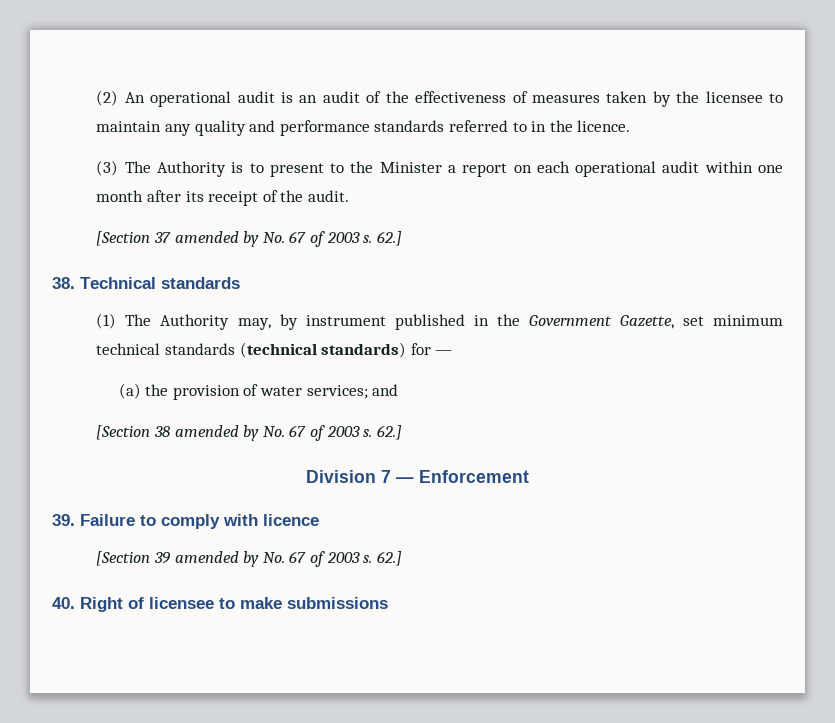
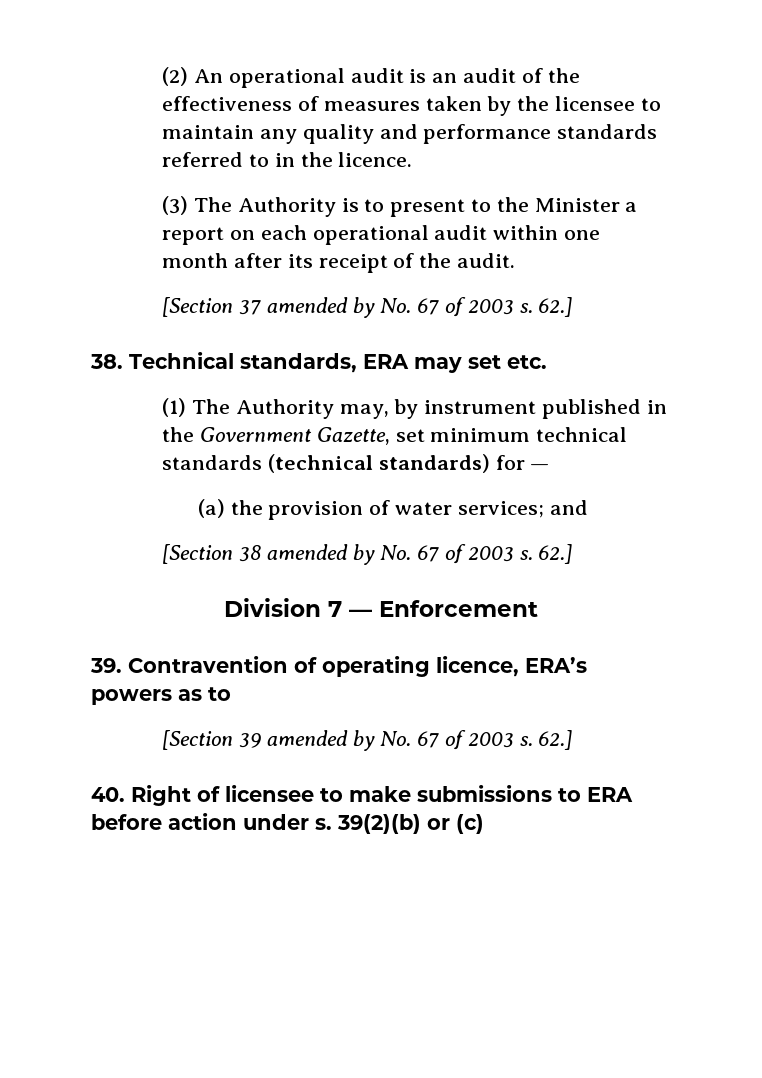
[161,277,240,289] standards -> [240,353,547,373] standards, ERA may set etc.
[80,514,319,529] Failure to comply with licence -> [128,656,587,677] [91,687,231,705] Contravention of operating licence, ERA’s powers as to
(388, 603) none -> [558,787,633,802] [91,813,484,834] to ERA before action under s. 39(2)(b) or (c)

